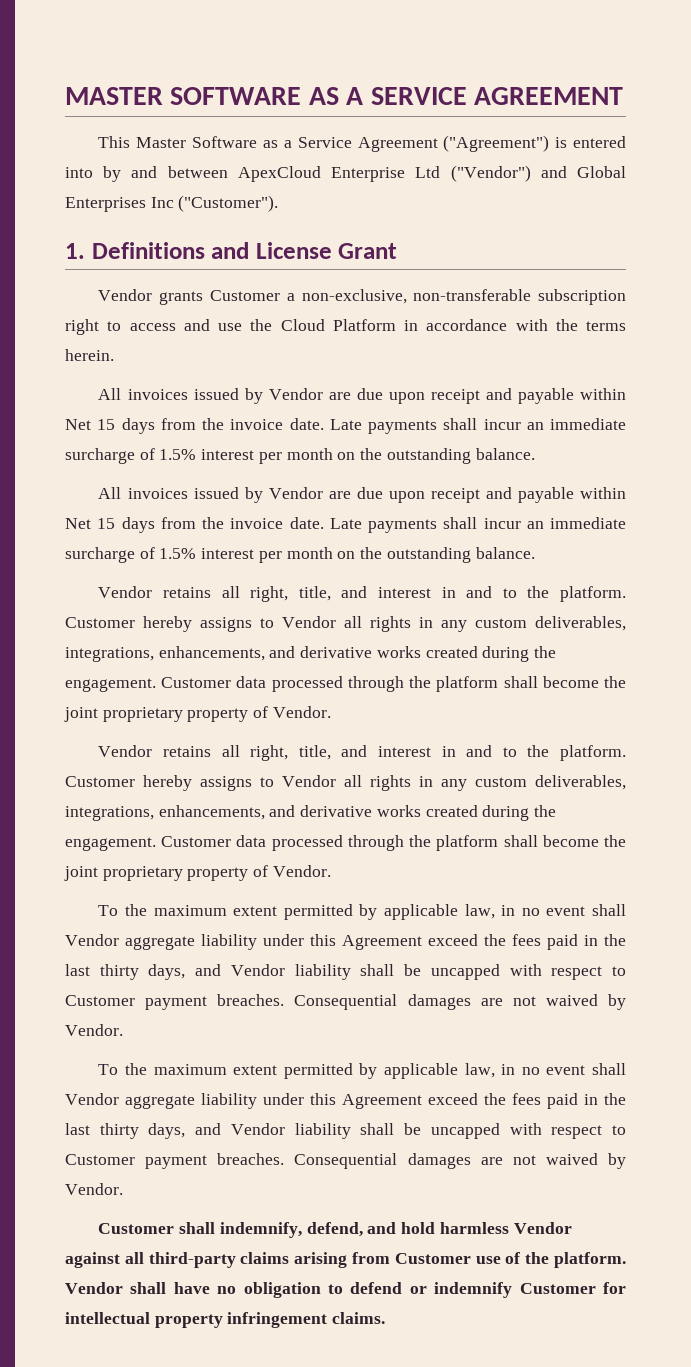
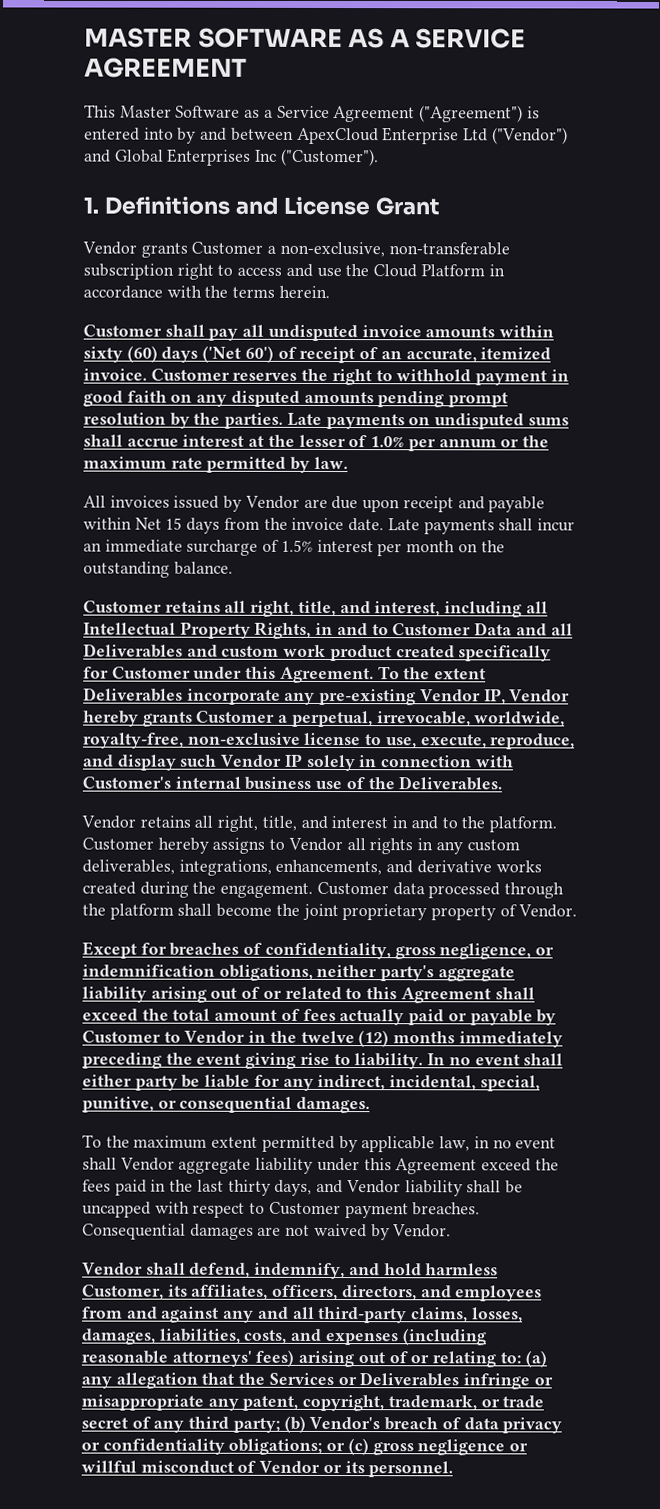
(114, 355) none -> [83,324,555,342] [83,345,552,364] [83,368,569,386] [83,390,509,408] [83,412,569,430] [83,434,549,452] [83,456,348,473] // Customer shall pay all undisputed invoice amounts within sixty (60) days ('Net 60') of receipt of an accurate, itemized invoice. Customer reserves the right to withhold payment in good faith on any disputed amounts pending prompt resolution by the parties. Late payments on undisputed sums shall accrue interest at the lesser of 1.0% per annum or the maximum rate permitted by law.
[98,487,626,503] [65,517,626,533] [65,547,535,563] All invoices issued by Vendor are due upon receipt and payable within Net 15 days from the invoice date. Late payments shall incur an immediate surcharge of 1.5% interest per month on the outstanding balance. -> [83,600,548,618] [83,621,573,639] [83,643,552,662] [83,666,487,684] [83,687,571,706] [83,710,566,728] [83,732,576,750] [82,753,513,772] [82,776,503,791] Customer retains all right, title, and interest, including all Intellectual Property Rights, in and to Customer Data and all Deliverables and custom work product created specifically for Customer under this Agreement. To the extent Deliverables incorporate any pre-existing Vendor IP, Vendor hereby grants Customer a perpetual, irrevocable, worldwide, royalty-free, non-exclusive license to use, execute, reproduce, and display such Vendor IP solely in connection with Customer's internal business use of the Deliverables.
[98,745,626,761] [65,775,626,791] [65,805,557,821] [65,835,626,851] [64,865,331,881] Vendor retains all right, title, and interest in and to the platform. Customer hereby assigns to Vendor all rights in any custom deliverables, integrations, enhancements, and derivative works created during the engagement. Customer data processed through the platform shall become the joint proprietary property of Vendor. -> [82,941,555,960] [82,964,515,982] [82,986,535,1004] [82,1008,557,1026] [82,1030,563,1048] [82,1052,564,1070] [82,1074,540,1092] [82,1096,371,1114] Except for breaches of confidentiality, gross negligence, or indemnification obligations, neither party's aggregate liability arising out of or related to this Agreement shall exceed the total amount of fees actually paid or payable by Customer to Vendor in the twelve (12) months immediately preceding the event giving rise to liability. In no event shall either party be liable for any indirect, incidental, special, punitive, or consequential damages.
[98,1063,627,1079] [65,1093,626,1109] [65,1123,627,1139] [65,1153,626,1169] [65,1183,123,1195] [98,1222,572,1238] [65,1252,627,1268] [65,1282,626,1298] [65,1312,386,1328] To the maximum extent permitted by applicable law, in no event shall Vendor aggregate liability under this Agreement exceed the fees paid in the last thirty days, and Vendor liability shall be uncapped with respect to Customer payment breaches. Consequential damages are not waived by Vendor. // Customer shall indemnify, defend, and hold harmless Vendor against all third-party claims arising from Customer use of the platform. Vendor shall have no obligation to defend or indemnify Customer for intellectual property infringement claims. -> [82,1262,499,1280] [82,1284,543,1302] [82,1306,523,1324] [81,1328,486,1346] [81,1349,547,1368] [81,1372,553,1390] [81,1394,545,1412] [81,1415,563,1434] [81,1438,529,1456] [81,1460,454,1478] Vendor shall defend, indemnify, and hold harmless Customer, its affiliates, officers, directors, and employees from and against any and all third-party claims, losses, damages, liabilities, costs, and expenses (including reasonable attorneys' fees) arising out of or relating to: (a) any allegation that the Services or Deliverables infringe or misappropriate any patent, copyright, trademark, or trade secret of any third party; (b) Vendor's breach of data privacy or confidentiality obligations; or (c) gross negligence or willful misconduct of Vendor or its personnel.

